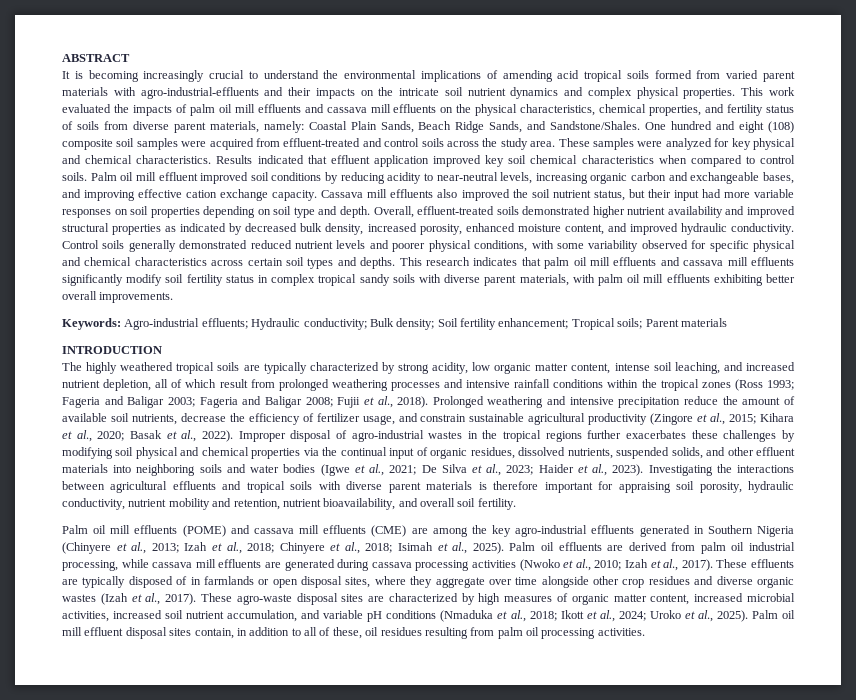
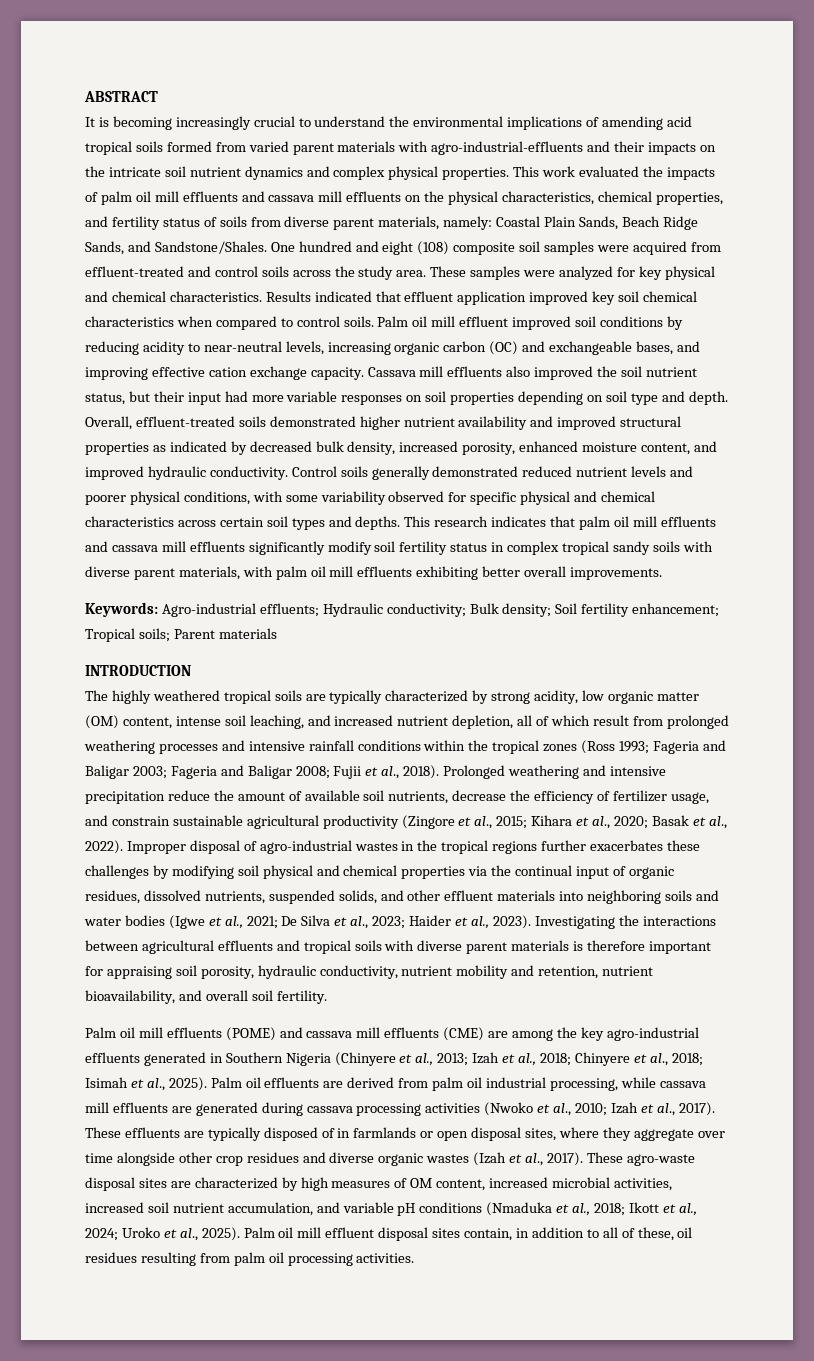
(667, 176) none -> [489,341,519,355] (OC)
(569, 367) none -> [85,715,119,729] (OM)
[571,594,647,605] organic matter -> [410,1178,433,1188] OM

